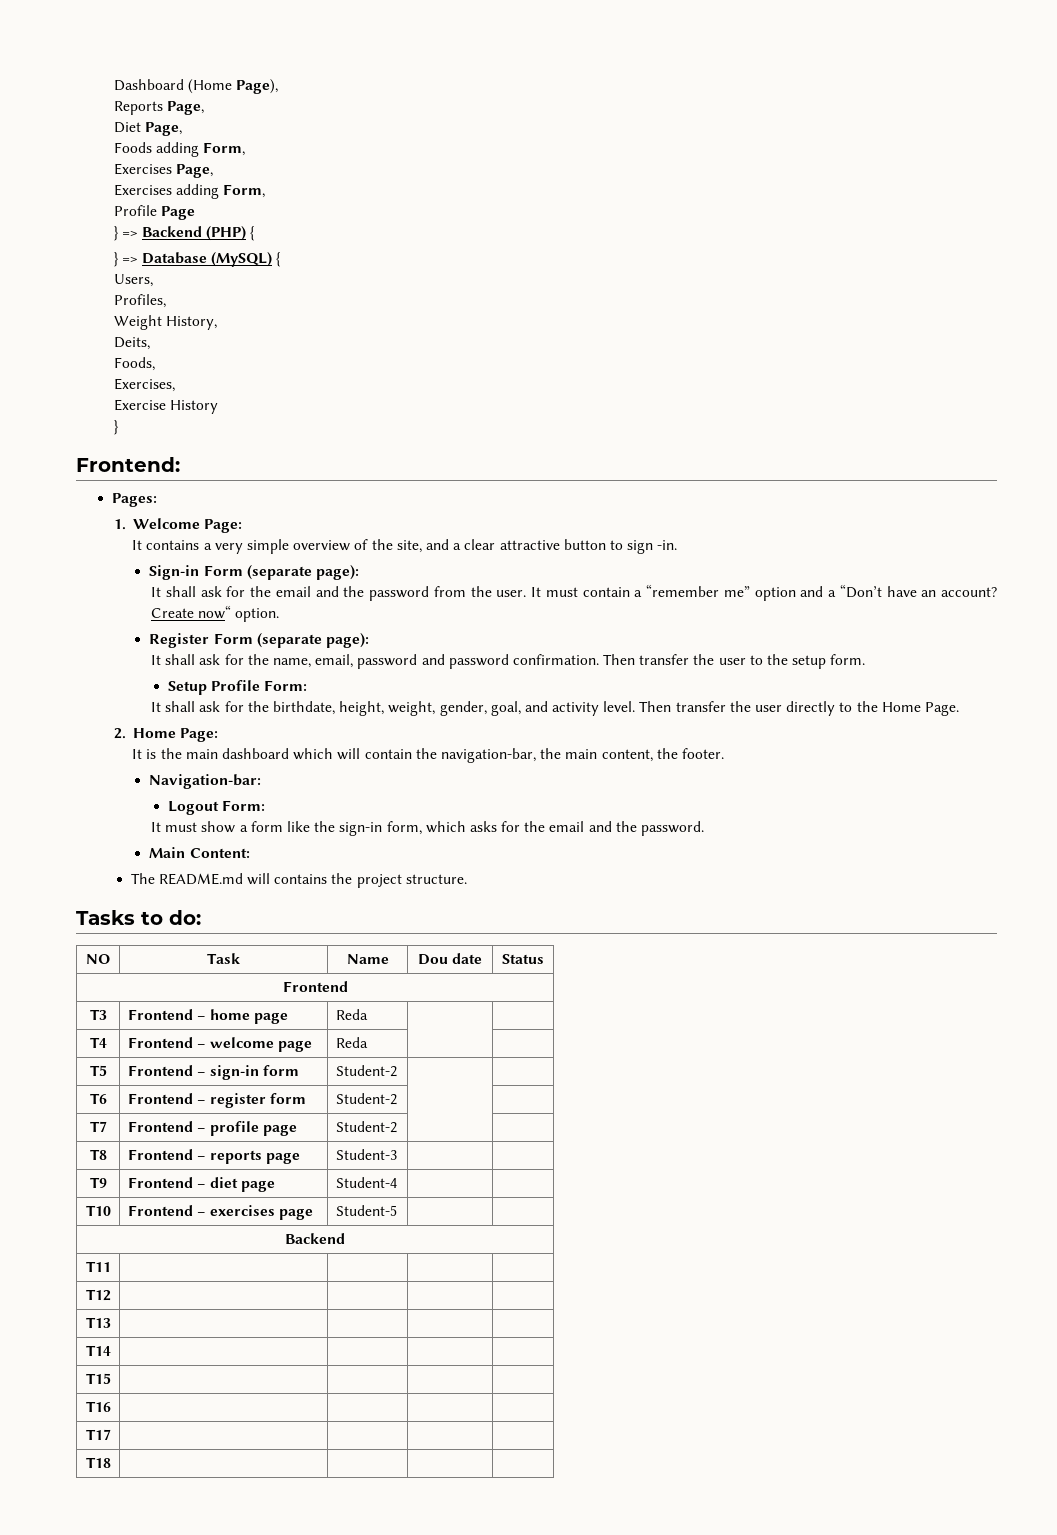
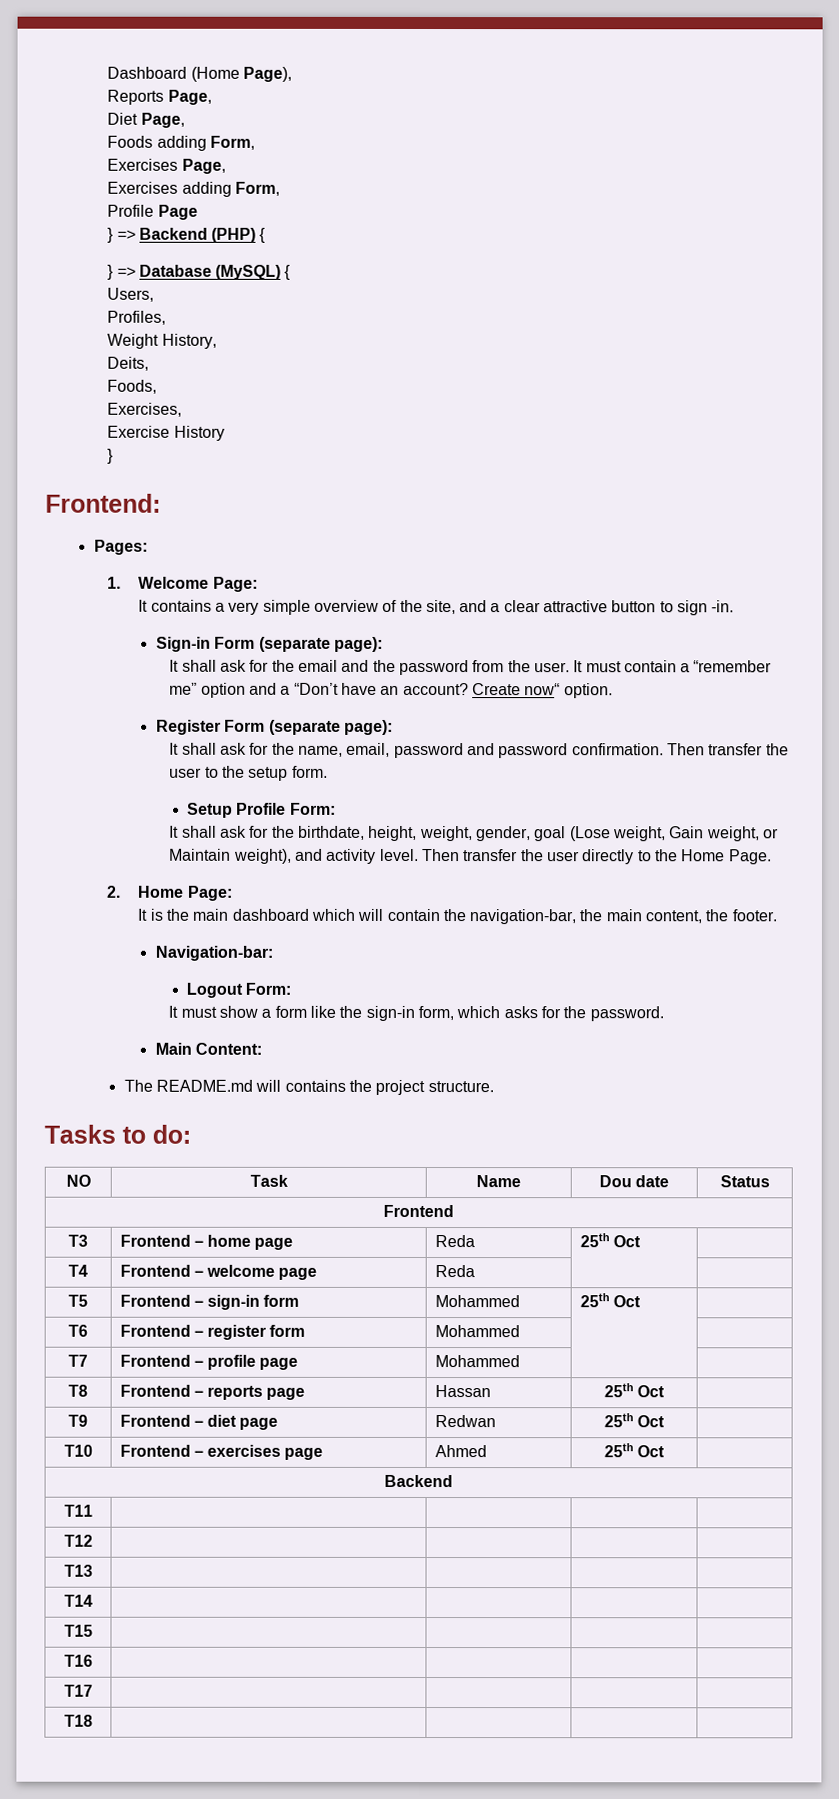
[490,701,521,716] goal, -> [534,826,779,842] [169,848,292,864] goal (Lose weight, Gain weight, or Maintain weight),
[549,821,637,832] email and the -> (587, 1012) none
(368, 1014) none -> [579,1233,641,1248] 25th Oct
[335,1065,397,1077] Student-2 | -> [434,1295,520,1308] [579,1293,641,1308] Mohammed | 25th Oct
[335,1093,397,1105] Student-2 -> [434,1325,520,1338] Mohammed
[335,1121,397,1133] Student-2 -> [434,1355,520,1368] Mohammed
[335,1149,397,1160] Student-3 | -> [434,1385,491,1398] [603,1383,666,1398] Hassan | 25th Oct
[335,1177,397,1188] Student-4 | -> [434,1415,496,1428] [603,1413,666,1428] Redwan | 25th Oct
[335,1205,397,1216] Student-5 | -> [434,1445,487,1458] [603,1443,666,1458] Ahmed | 25th Oct

